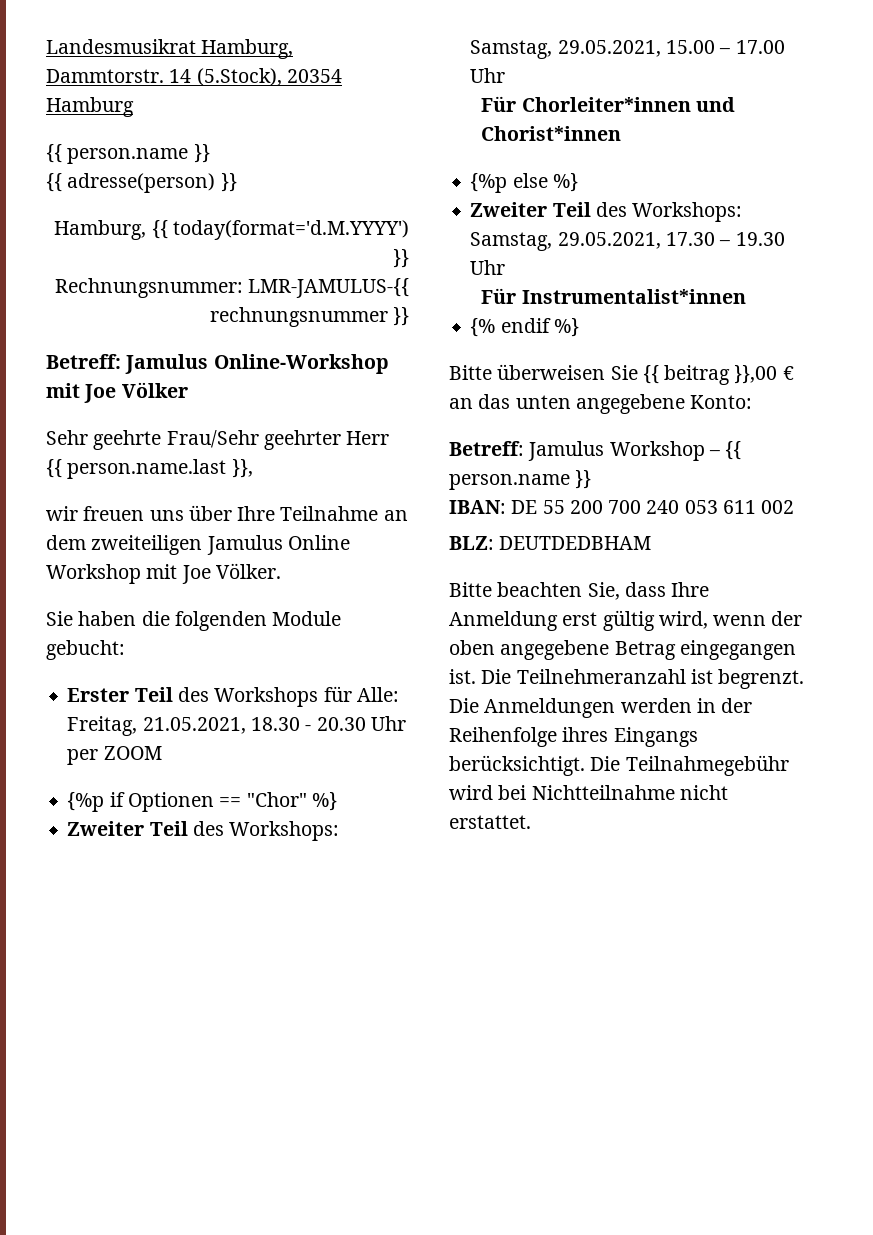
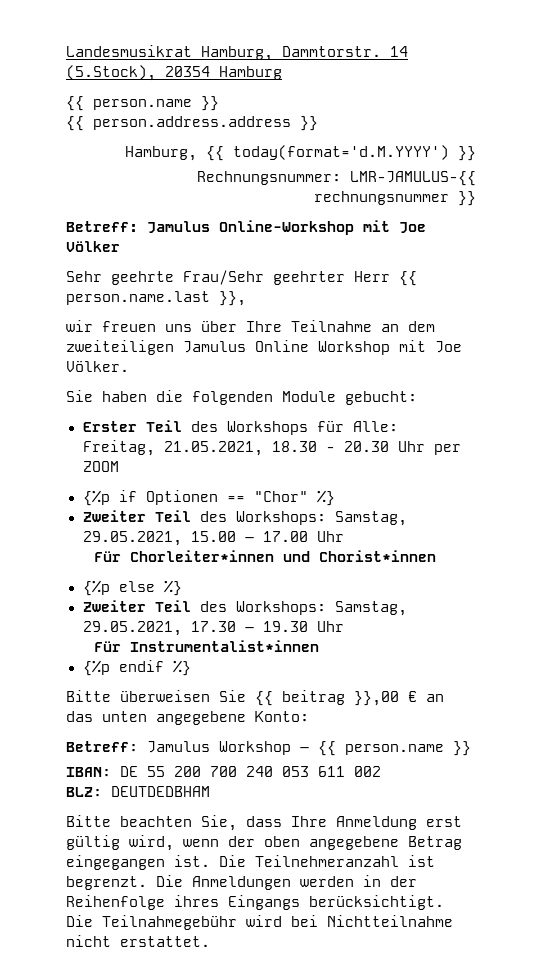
[67,173,216,193] adresse(person) -> [93,116,291,130] person.address.address
[470,318,496,337] {% -> [82,660,110,676] {%p

